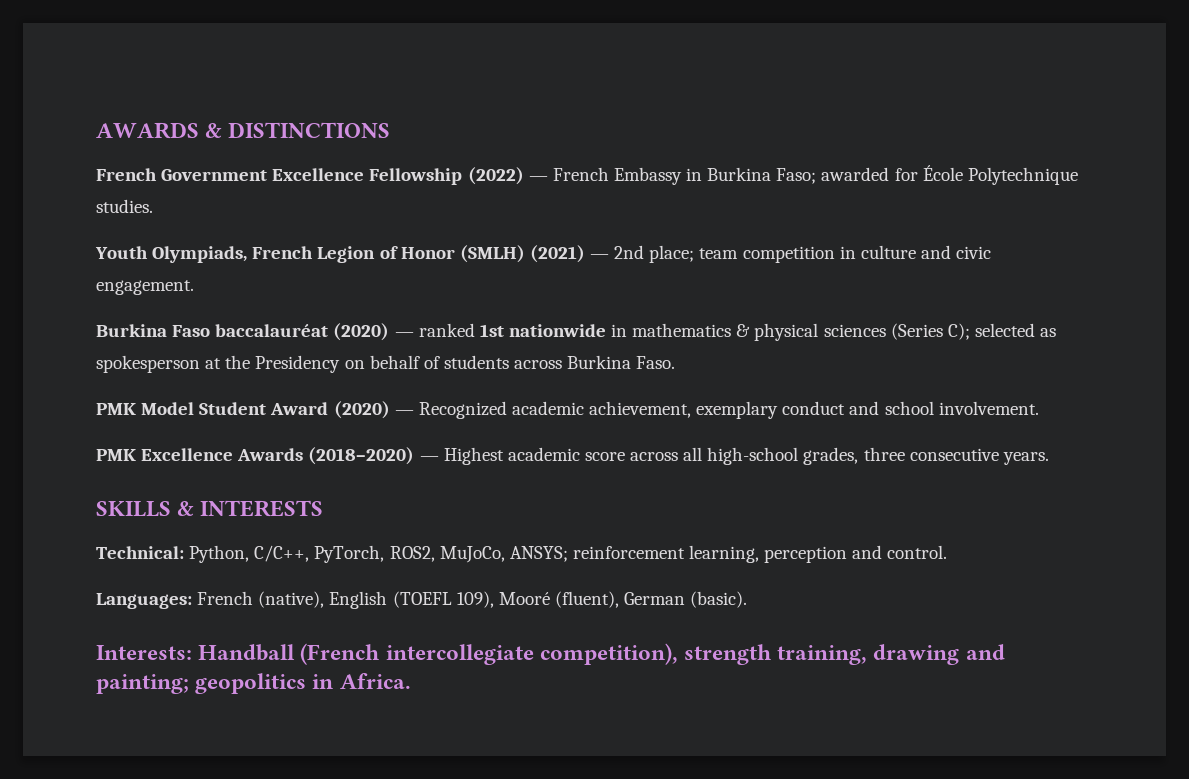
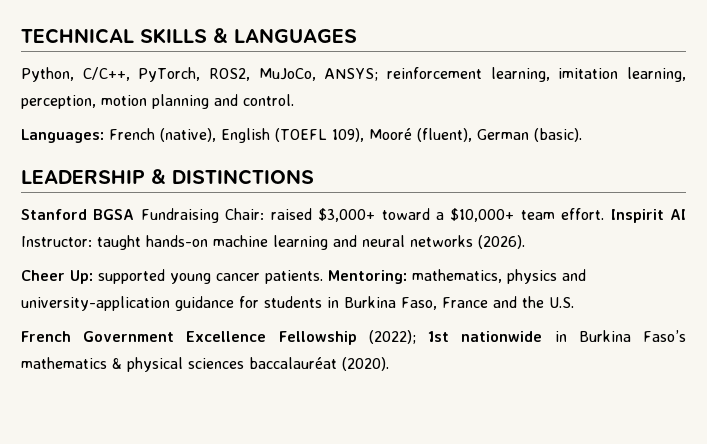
[96,122,391,139] [96,165,1078,185] [96,199,153,213] [95,245,992,263] [96,280,194,295] [96,323,1057,341] [96,355,676,373] [96,401,1039,419] [96,447,1049,465] [96,500,324,517] [96,546,184,559] AWARDS & DISTINCTIONS // French Government Excellence Fellowship (2022) — French Embassy in Burkina Faso; awarded for École Polytechnique studies. // Youth Olympiads, French Legion of Honor (SMLH) (2021) — 2nd place; team competition in culture and civic engagement. // Burkina Faso baccalauréat (2020) — ranked 1st nationwide in mathematics & physical sciences (Series C); selected as spokesperson at the Presidency on behalf of students across Burkina Faso. // PMK Model Student Award (2020) — Recognized academic achievement, exemplary conduct and school involvement. // PMK Excellence Awards (2018–2020) — Highest academic score across all high-school grades, three consecutive years. // SKILLS & INTERESTS // Technical: -> [21,28,357,44] TECHNICAL SKILLS & LANGUAGES //
[764,546,848,563] perception -> [558,67,686,82] [21,94,209,109] imitation learning, perception, motion planning
[96,643,1005,665] [96,673,411,694] Interests: Handball (French intercollegiate competition), strength training, drawing and painting; geopolitics in Africa. -> [21,169,314,185] [21,208,686,223] [21,235,525,250] [21,269,586,284] [21,296,574,311] [21,330,686,345] [21,357,389,372] LEADERSHIP & DISTINCTIONS // Stanford BGSA Fundraising Chair: raised $3,000+ toward a $10,000+ team effort. Inspirit AI Instructor: taught hands-on machine learning and neural networks (2026). // Cheer Up: supported young cancer patients. Mentoring: mathematics, physics and university-application guidance for students in Burkina Faso, France and the U.S. // French Government Excellence Fellowship (2022); 1st nationwide in Burkina Faso’s mathematics & physical sciences baccalauréat (2020).

